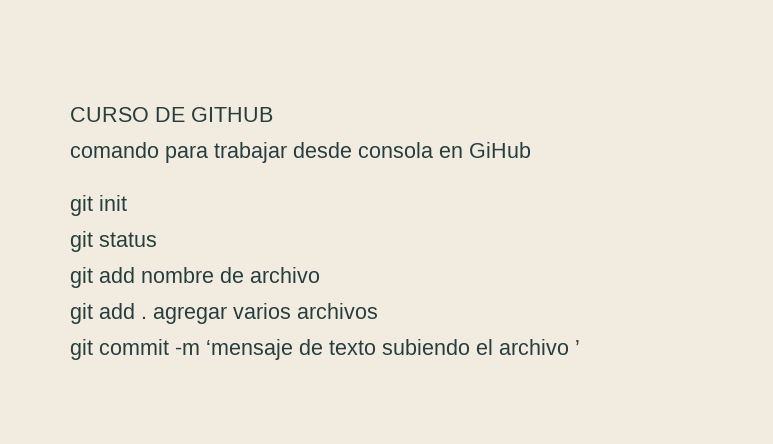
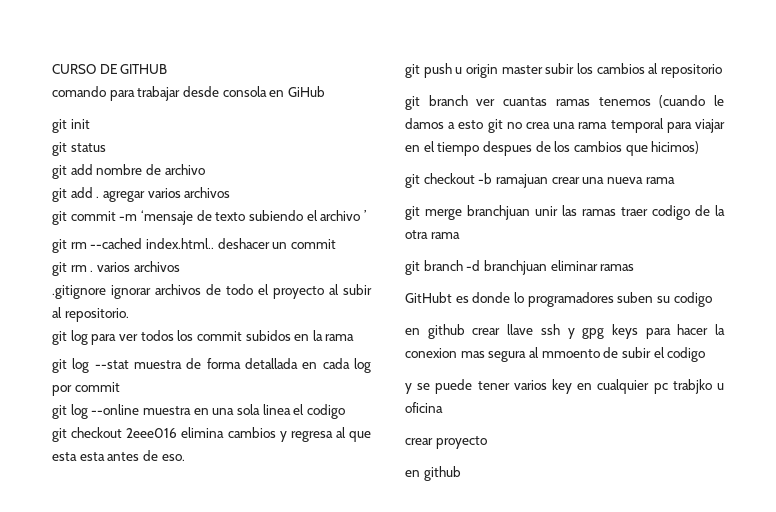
(580, 347) none -> [52,238,336,253] [52,261,180,276] [52,284,372,299] [52,307,129,322] [52,330,355,345] [52,358,371,373] [52,382,120,396] [52,404,345,419] [52,427,371,442] [52,450,185,461] [405,63,722,78] [405,95,724,110] [405,118,725,133] [405,141,700,156] [405,173,675,188] [405,205,725,220] [405,230,460,239] [405,260,635,275] [405,292,712,307] [405,324,725,339] [405,347,706,362] [405,379,724,394] [405,402,443,413] [405,436,487,449] [405,466,461,481] // git rm --cached index.html.. deshacer un commit // git rm . varios archivos // .gitignore ignorar archivos de todo el proyecto al subir al repositorio. // git log para ver todos los commit subidos en la rama // git log --stat muestra de forma detallada en cada log por commit // git log --online muestra en una sola linea el codigo // git checkout 2eee016 elimina cambios y regresa al que esta esta antes de eso. // git push u origin master subir los cambios al repositorio // git branch ver cuantas ramas tenemos (cuando le damos a esto git no crea una rama temporal para viajar en el tiempo despues de los cambios que hicimos) // git checkout -b ramajuan crear una nueva rama // git merge branchjuan unir las ramas traer codigo de la otra rama // git branch -d branchjuan eliminar ramas // GitHubt es donde lo programadores suben su codigo // en github crear llave ssh y gpg keys para hacer la conexion mas segura al mmoento de subir el codigo // y se puede tener varios key en cualquier pc trabjko u oficina // crear proyecto // en github

